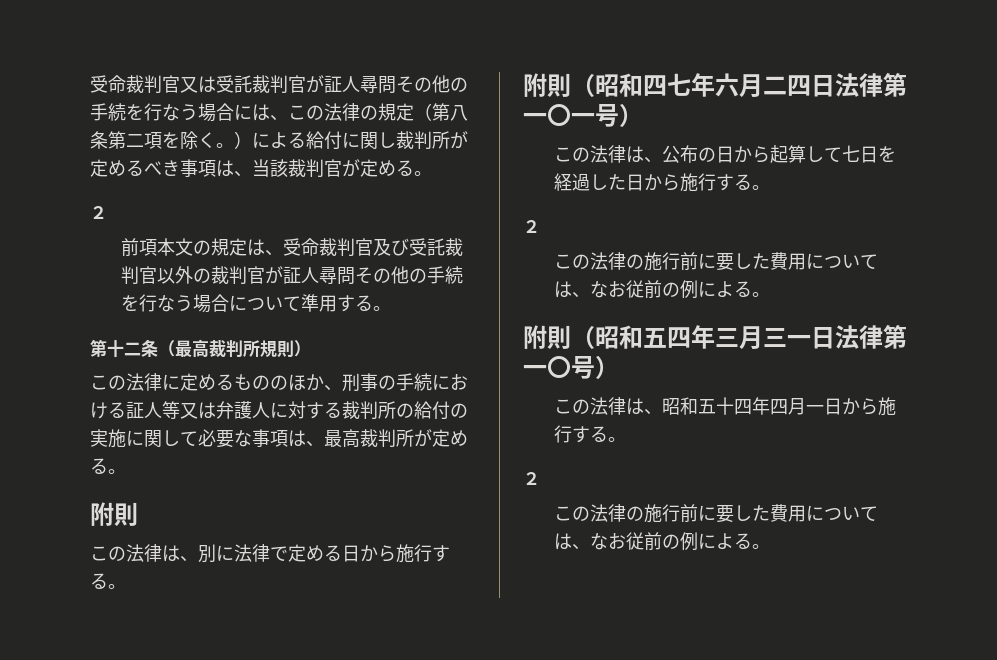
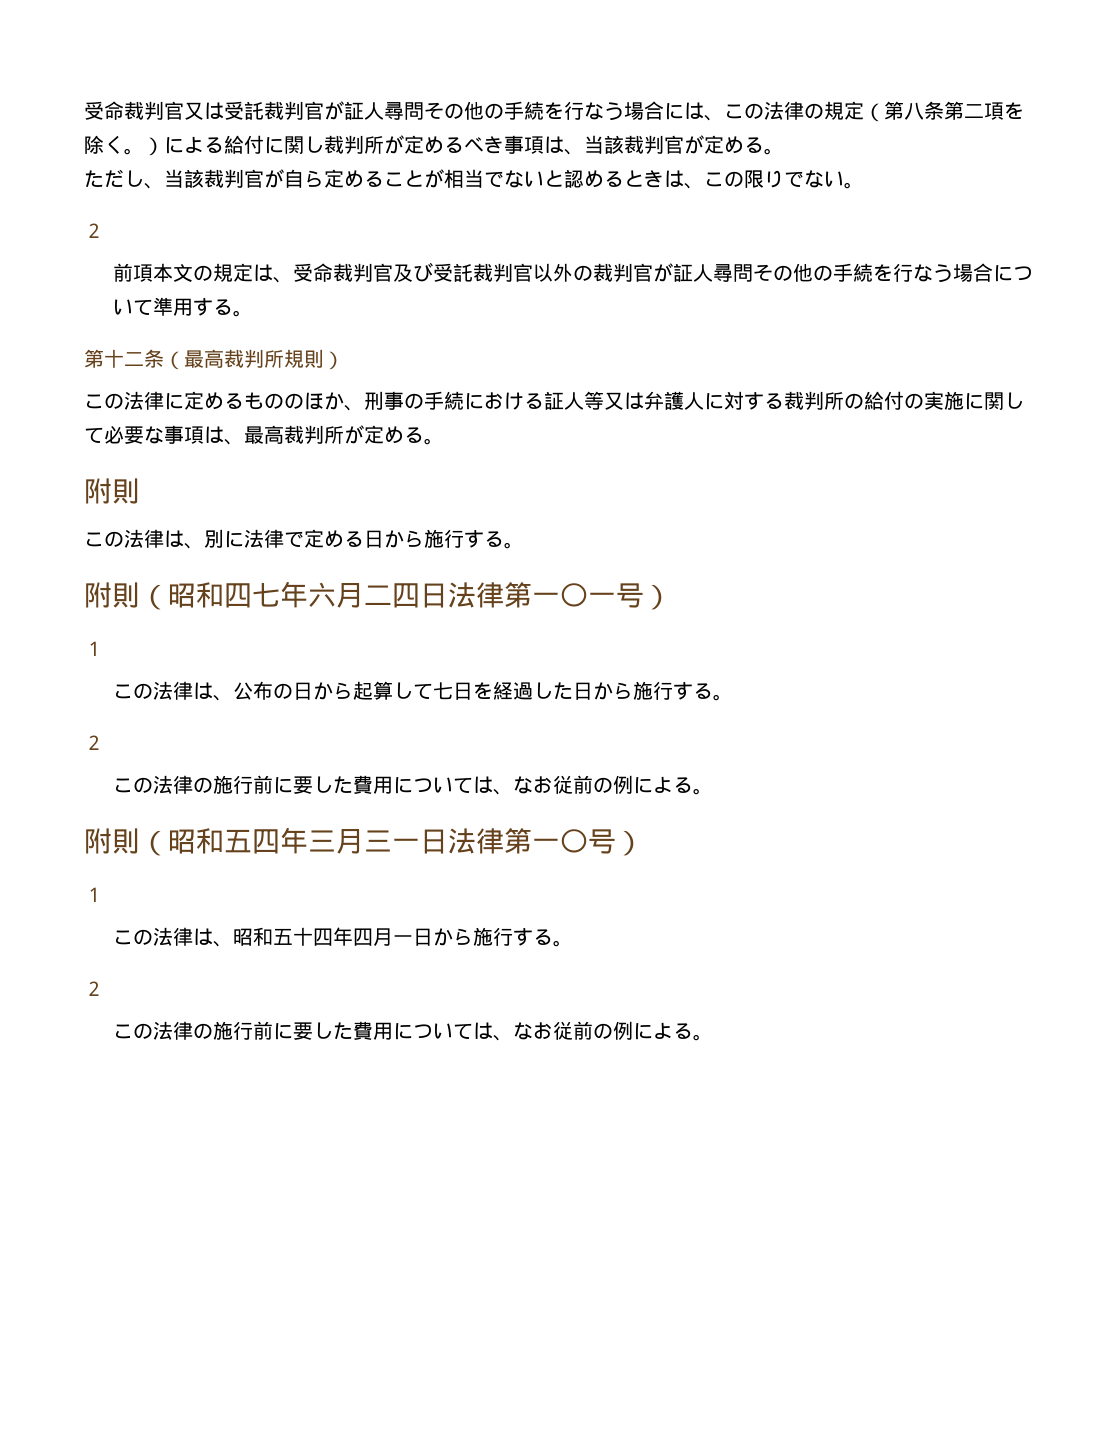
(432, 173) none -> [84,169,864,189] // ただし、当該裁判官が自ら定めることが相当でないと認めるときは、この限りでない。
(643, 115) none -> [84,641,104,656] // １
(619, 367) none -> [84,887,104,902] // １

